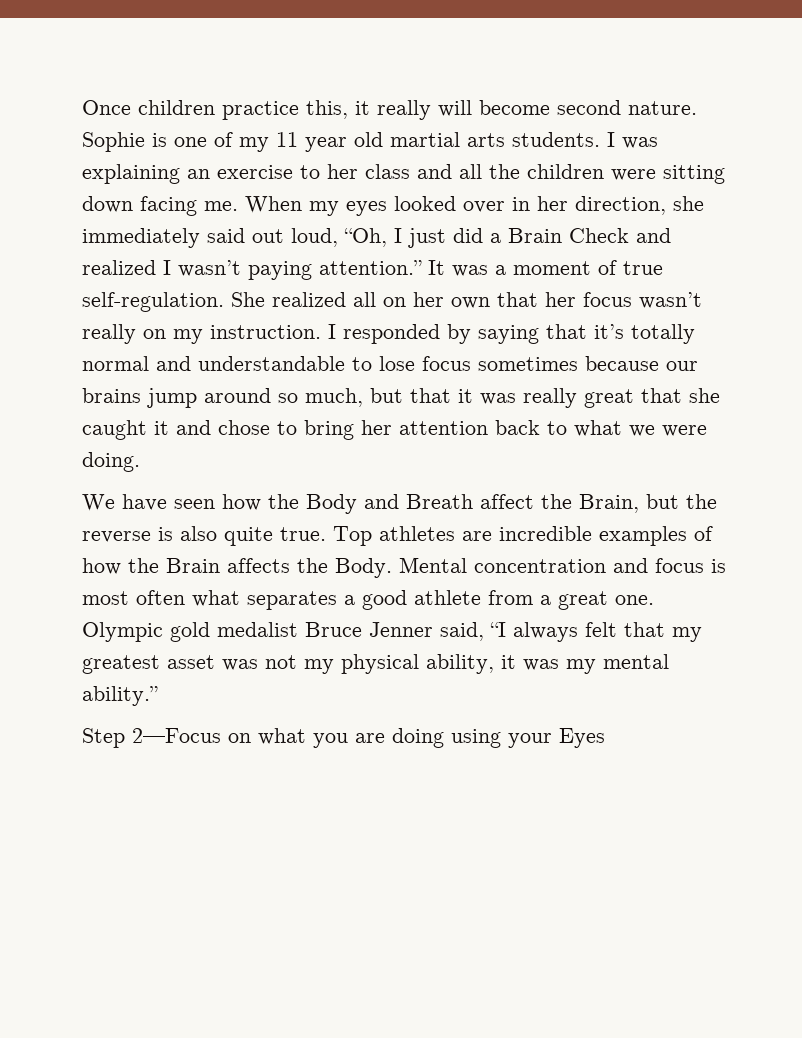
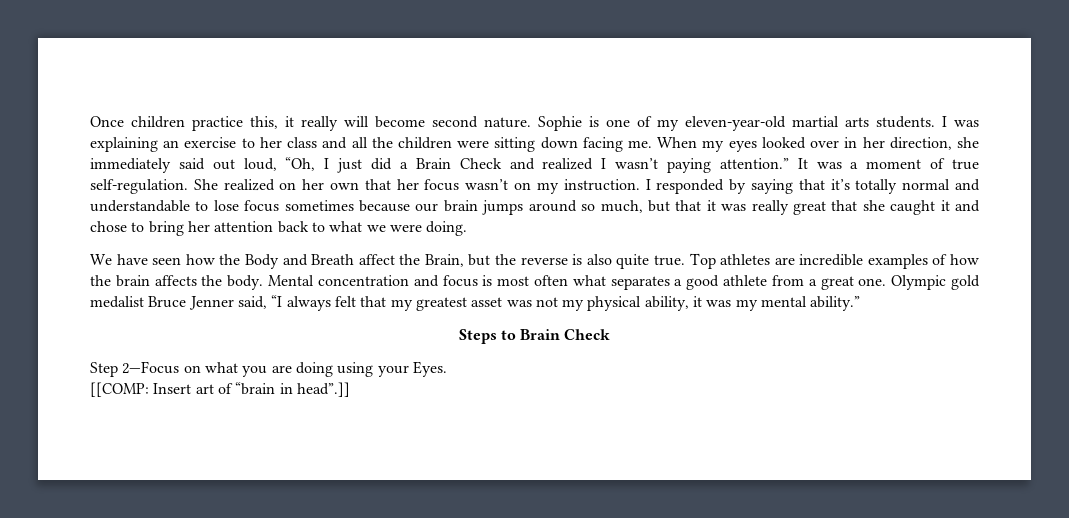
[276,132,383,152] 11 year old -> [685,116,786,131] eleven-year-old
[353,292,376,307] all -> (275, 185) none
[82,324,136,344] really -> (509, 184) none
[82,388,197,408] brains jump -> [443,200,524,215] brain jumps
[166,558,220,573] Brain -> [115,275,150,287] brain
[335,558,392,578] Body. -> [227,275,264,290] body.
(158, 696) none -> [458,329,611,344] // Steps to Brain Check
[559,728,605,748] Eyes -> [412,361,447,377] [90,382,350,397] Eyes. // [[COMP: Insert art of “brain in head”.]]

